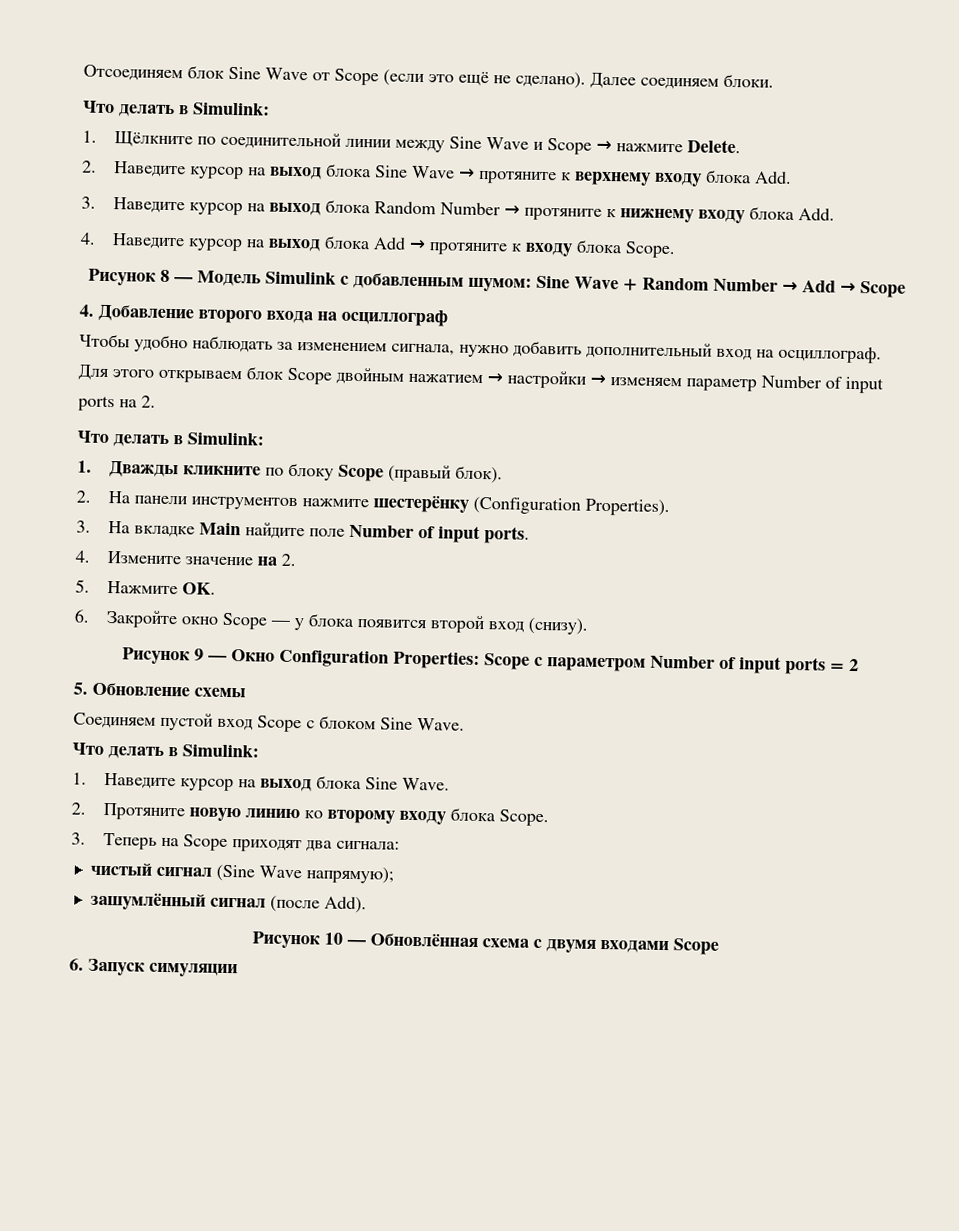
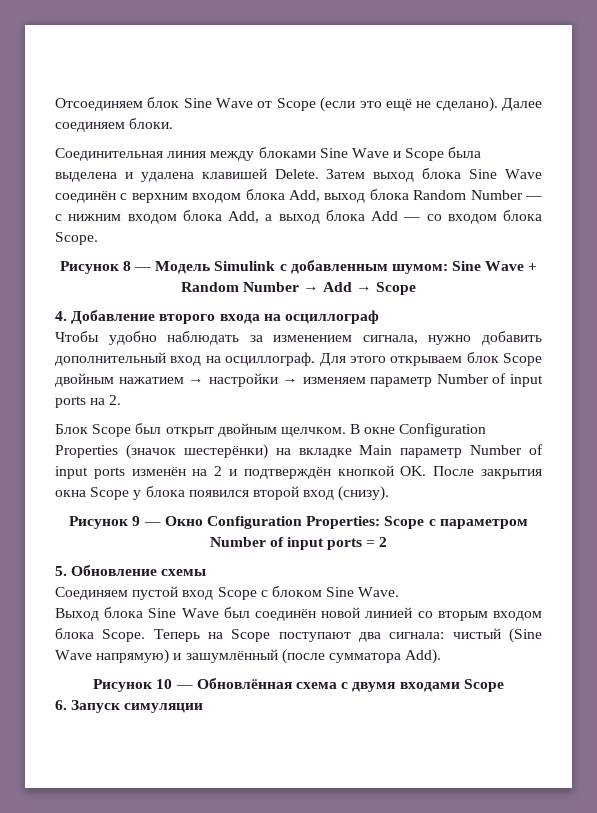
[83,100,270,118] [82,130,742,155] [82,160,793,187] [81,196,836,224] [80,232,574,257] Что делать в Simulink: // 1. Щёлкните по соединительной линии между Sine Wave и Scope → нажмите Delete. // 2. Наведите курсор на выход блока Sine Wave → протяните к верхнему входу блока Add. // 3. Наведите курсор на выход блока Random Number → протяните к нижнему входу блока Add. // 4. Наведите курсор на выход блока Add → протяните к входу -> [55,147,482,161] [55,168,543,182] [55,189,542,203] [55,210,497,224] Соединительная линия между блоками Sine Wave и Scope была выделена и удалена клавишей Delete. Затем выход блока Sine Wave соединён с верхним входом блока Add, выход блока Random Number — с нижним входом блока Add, а выход блока Add — со входом
[77,430,264,447] [77,460,504,484] [76,490,671,517] [76,520,531,544] [75,550,297,567] [75,579,217,595] [74,609,291,630] Что делать в Simulink: // 1. Дважды кликните по блоку Scope (правый блок). // 2. На панели инструментов нажмите шестерёнку (Configuration Properties). // 3. На вкладке Main найдите поле Number of input ports. // 4. Измените значение на 2. // 5. Нажмите OK. // 6. Закройте окно Scope — -> [55,423,487,437] [55,444,543,459] [55,465,543,479] [55,487,130,500] Блок Scope был открыт двойным щелчком. В окне Configuration Properties (значок шестерёнки) на вкладке Main параметр Number of input ports изменён на 2 и подтверждён кнопкой OK. После закрытия окна Scope
[357,619,428,629] появится -> [188,490,249,497] появился
[72,742,259,759] [72,772,451,792] [71,802,550,827] [71,832,86,845] Что делать в Simulink: // 1. Наведите курсор на выход блока Sine Wave. // 2. Протяните новую линию ко второму входу блока Scope. // 3. -> [55,607,542,621] [55,628,146,642] Выход блока Sine Wave был соединён новой линией со вторым входом блока Scope.
[232,839,303,853] приходят -> [278,632,351,642] поступают
[89,862,394,884] [89,891,320,913] // чистый сигнал (Sine Wave напрямую); // зашумлённый сигнал (после -> [452,628,542,643] [55,649,401,664] чистый (Sine Wave напрямую) и зашумлённый (после сумматора

